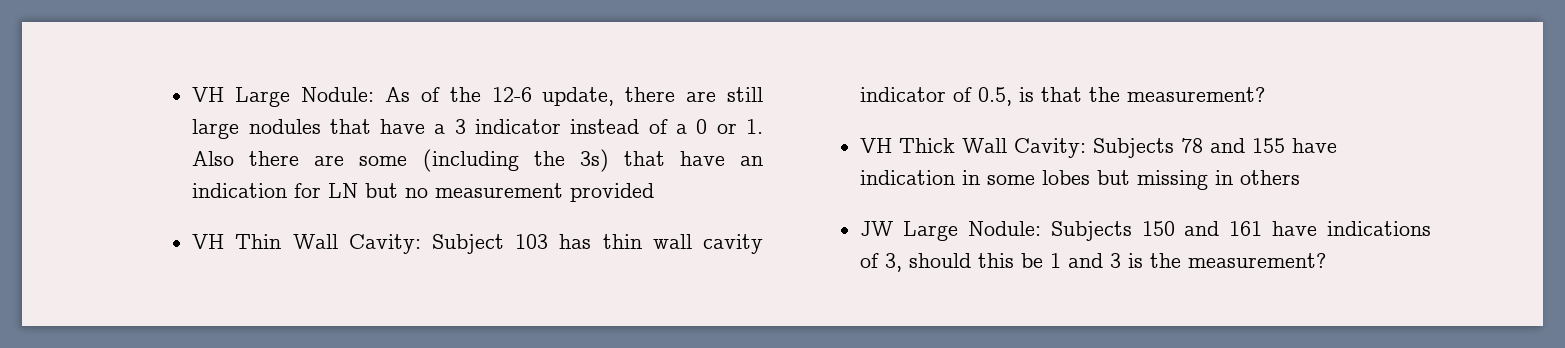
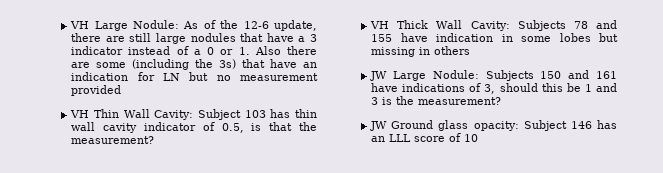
(1327, 260) none -> [370,120,617,131] [371,133,479,142] // JW Ground glass opacity: Subject 146 has an LLL score of 10

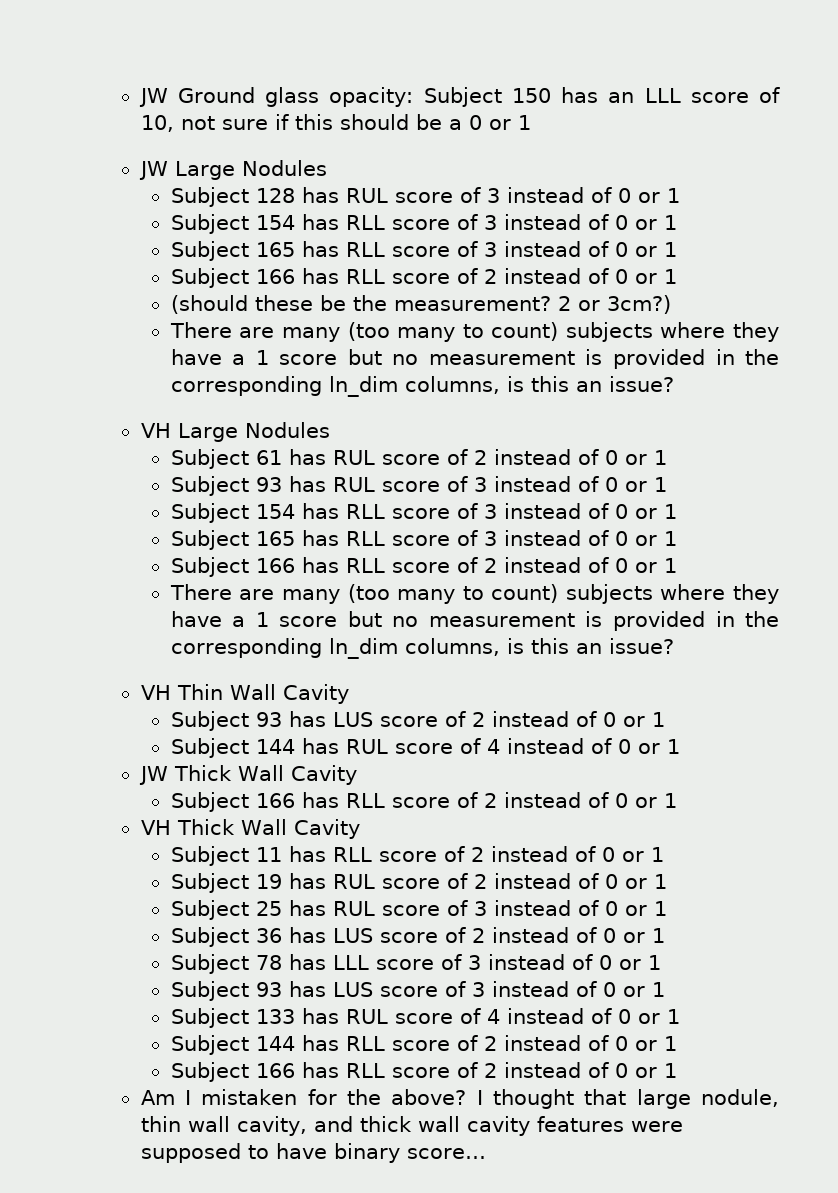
[70,20,318,31] [71,33,317,44] [71,46,318,55] [71,59,317,70] [71,72,318,81] [71,85,122,96] [70,109,317,120] [71,122,317,133] [71,136,155,144] [370,20,617,31] [371,33,618,42] [371,46,471,57] [370,70,617,81] [371,83,617,94] [371,96,502,105] VH Large Nodule: As of the 12-6 update, there are still large nodules that have a 3 indicator instead of a 0 or 1. Also there are some (including the 3s) that have an indication for LN but no measurement provided // VH Thin Wall Cavity: Subject 103 has thin wall cavity indicator of 0.5, is that the measurement? // VH Thick Wall Cavity: Subjects 78 and 155 have indication in some lobes but missing in others // JW Large Nodule: Subjects 150 and 161 have indications of 3, should this be 1 and 3 is the measurement? // -> (138, 97) none
[570,121,592,129] 146 -> [511,88,551,103] 150
[464,134,479,142] 10 -> [140,114,531,132] [138,160,327,180] [170,187,680,207] [170,214,677,234] [170,241,677,261] [170,268,677,288] [170,295,671,314] [169,322,780,342] [170,349,780,369] [170,376,674,397] [140,422,330,442] [170,449,667,469] [170,476,667,496] [170,503,677,523] [170,530,677,550] [170,557,677,577] [169,584,780,604] [170,611,780,631] [170,638,674,659] [140,684,349,704] [170,711,665,731] [170,738,680,758] [138,765,357,785] [170,792,677,812] [140,819,360,839] [170,846,664,866] [170,873,667,893] [170,900,667,920] [170,927,665,947] [170,954,661,974] [170,981,665,1001] [170,1008,680,1028] [170,1035,677,1055] [170,1062,677,1082] [140,1089,779,1109] [140,1116,683,1136] [140,1143,486,1163] 10, not sure if this should be a 0 or 1 // JW Large Nodules // Subject 128 has RUL score of 3 instead of 0 or 1 // Subject 154 has RLL score of 3 instead of 0 or 1 // Subject 165 has RLL score of 3 instead of 0 or 1 // Subject 166 has RLL score of 2 instead of 0 or 1 // (should these be the measurement? 2 or 3cm?) // There are many (too many to count) subjects where they have a 1 score but no measurement is provided in the corresponding ln_dim columns, is this an issue? // VH Large Nodules // Subject 61 has RUL score of 2 instead of 0 or 1 // Subject 93 has RUL score of 3 instead of 0 or 1 // Subject 154 has RLL score of 3 instead of 0 or 1 // Subject 165 has RLL score of 3 instead of 0 or 1 // Subject 166 has RLL score of 2 instead of 0 or 1 // There are many (too many to count) subjects where they have a 1 score but no measurement is provided in the corresponding ln_dim columns, is this an issue? // VH Thin Wall Cavity // Subject 93 has LUS score of 2 instead of 0 or 1 // Subject 144 has RUL score of 4 instead of 0 or 1 // JW Thick Wall Cavity // Subject 166 has RLL score of 2 instead of 0 or 1 // VH Thick Wall Cavity // Subject 11 has RLL score of 2 instead of 0 or 1 // Subject 19 has RUL score of 2 instead of 0 or 1 // Subject 25 has RUL score of 3 instead of 0 or 1 // Subject 36 has LUS score of 2 instead of 0 or 1 // Subject 78 has LLL score of 3 instead of 0 or 1 // Subject 93 has LUS score of 3 instead of 0 or 1 // Subject 133 has RUL score of 4 instead of 0 or 1 // Subject 144 has RLL score of 2 instead of 0 or 1 // Subject 166 has RLL score of 2 instead of 0 or 1 // Am I mistaken for the above? I thought that large nodule, thin wall cavity, and thick wall cavity features were supposed to have binary score…

